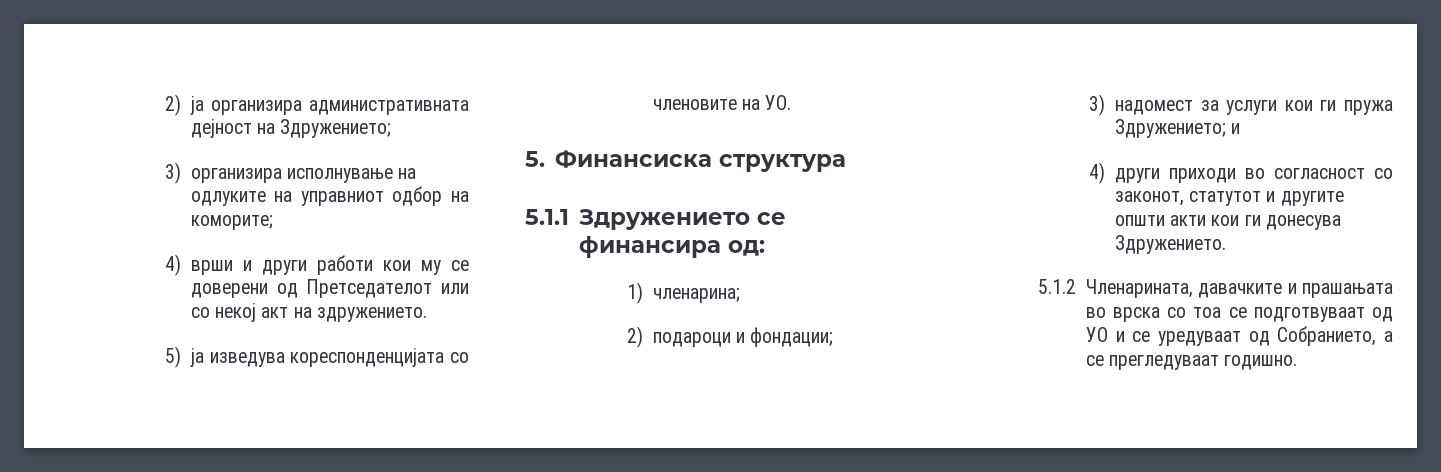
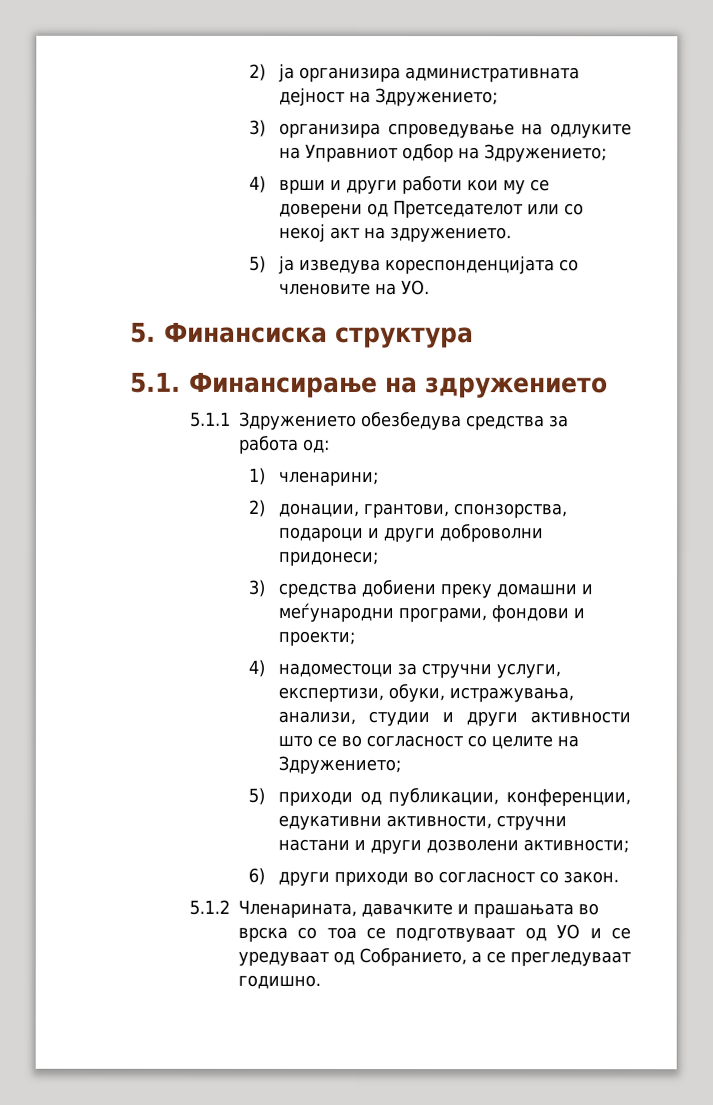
[287,168,394,183] исполнување -> [387,123,515,139] спроведување
[300,191,384,206] управниот -> [305,143,399,163] Управниот
[190,215,273,230] коморите; -> [484,144,608,163] Здружението;
[525,209,786,230] [578,236,721,258] 5.1.1 Здружението се финансира -> [130,372,608,399] [189,411,569,431] [238,435,299,454] 5.1. Финансирање на здружението // 5.1.1 Здружението обезбедува средства за работа
[652,288,740,303] [627,326,834,348] [1089,94,1393,116] [1114,119,1241,138] [1089,162,1106,184] членарина; // 2) подароци и фондации; // 3) надомест за услуги кои ги пружа Здружението; и // 4) -> [279,470,380,487] [249,499,569,519] [279,524,545,543] [278,550,380,567] [248,579,594,599] [278,602,586,623] [278,630,356,646] [248,659,562,679] [278,684,575,703] [278,710,631,727] [278,734,580,750] [278,755,402,775] [248,787,631,807] [278,814,568,831] [278,838,630,855] [248,867,266,885] членарини; // 2) донации, грантови, спонзорства, подароци и други доброволни придонеси; // 3) средства добиени преку домашни и меѓународни програми, фондови и проекти; // 4) надоместоци за стручни услуги, експертизи, обуки, истражувања, анализи, студии и други активности што се во согласност со целите на Здружението; // 5) приходи од публикации, конференции, едукативни активности, стручни настани и други дозволени активности; // 6)
[1114,191,1344,206] [1114,215,1342,230] [1114,235,1226,254] законот, статутот и другите општи акти кои ги донесува Здружението. -> [563,871,620,884] закон.

